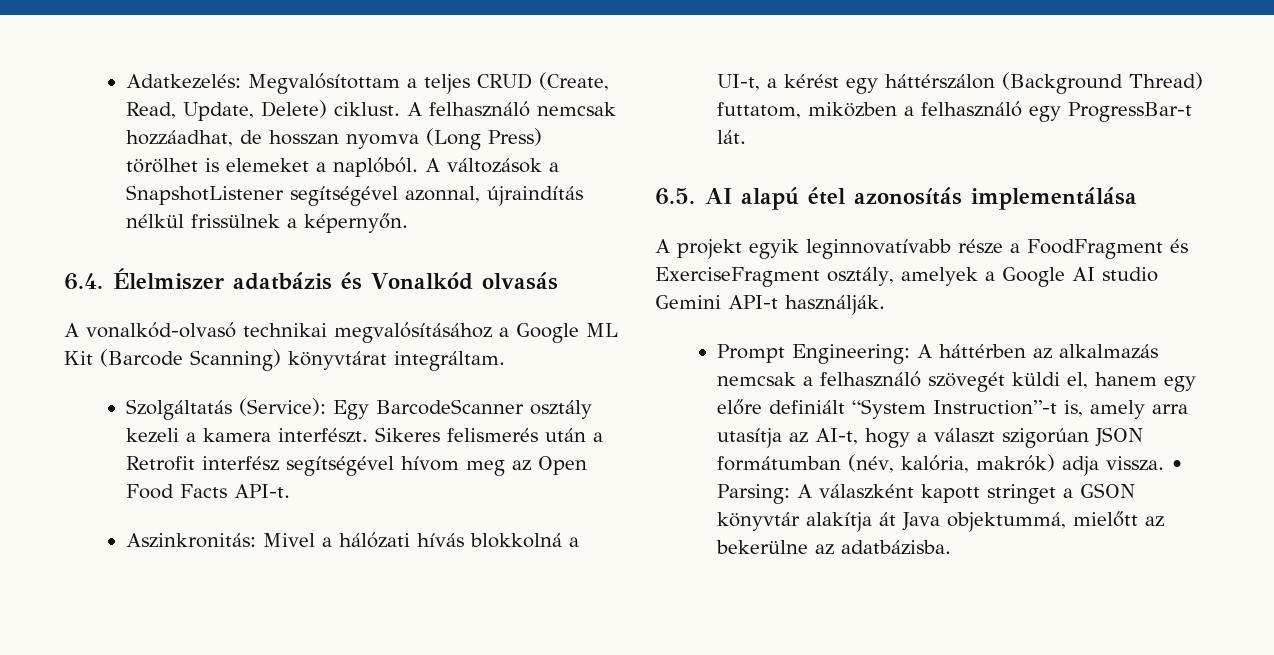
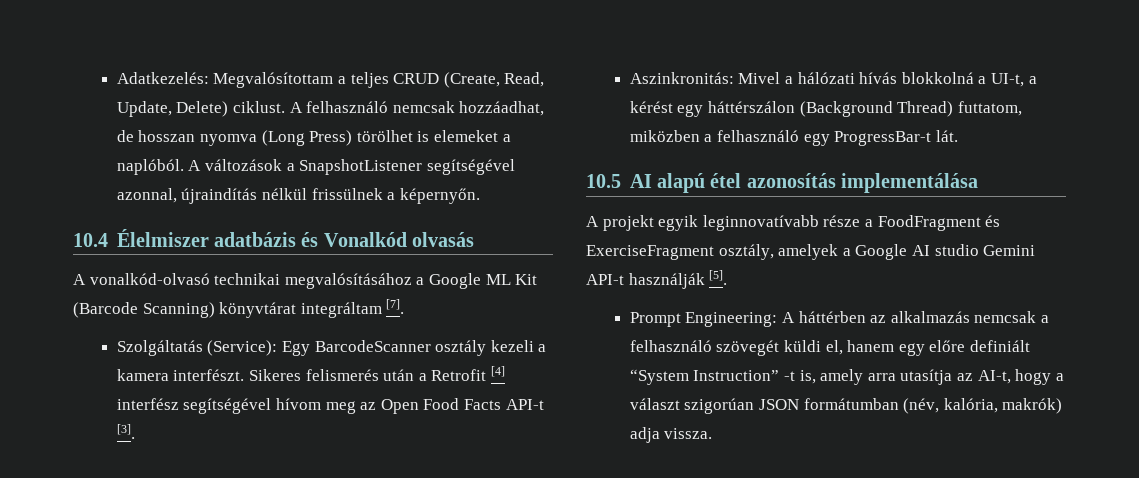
[64,273,103,290] 6.4. -> [73,233,108,247] 10.4
[394,351,505,371] integráltam. -> [300,299,405,318] integráltam [7].
(196, 463) none -> [490,366,505,377] [4]
[234,484,291,498] API-t. -> [505,399,544,410] [116,424,135,439] API-t [3].
[655,188,695,205] 6.5. -> [586,174,621,188] 10.5
[785,295,885,315] használják. -> [628,270,728,289] használják [5].
[933,400,1058,415] Instruction”-t -> [693,370,795,381] Instruction” -t
[1171,460,1184,470] [717,483,1136,504] [717,511,1165,532] [716,540,952,555] • Parsing: A válaszként kapott stringet a GSON könyvtár alakítja át Java objektummá, mielőtt az bekerülne az adatbázisba. -> (713, 433) none

